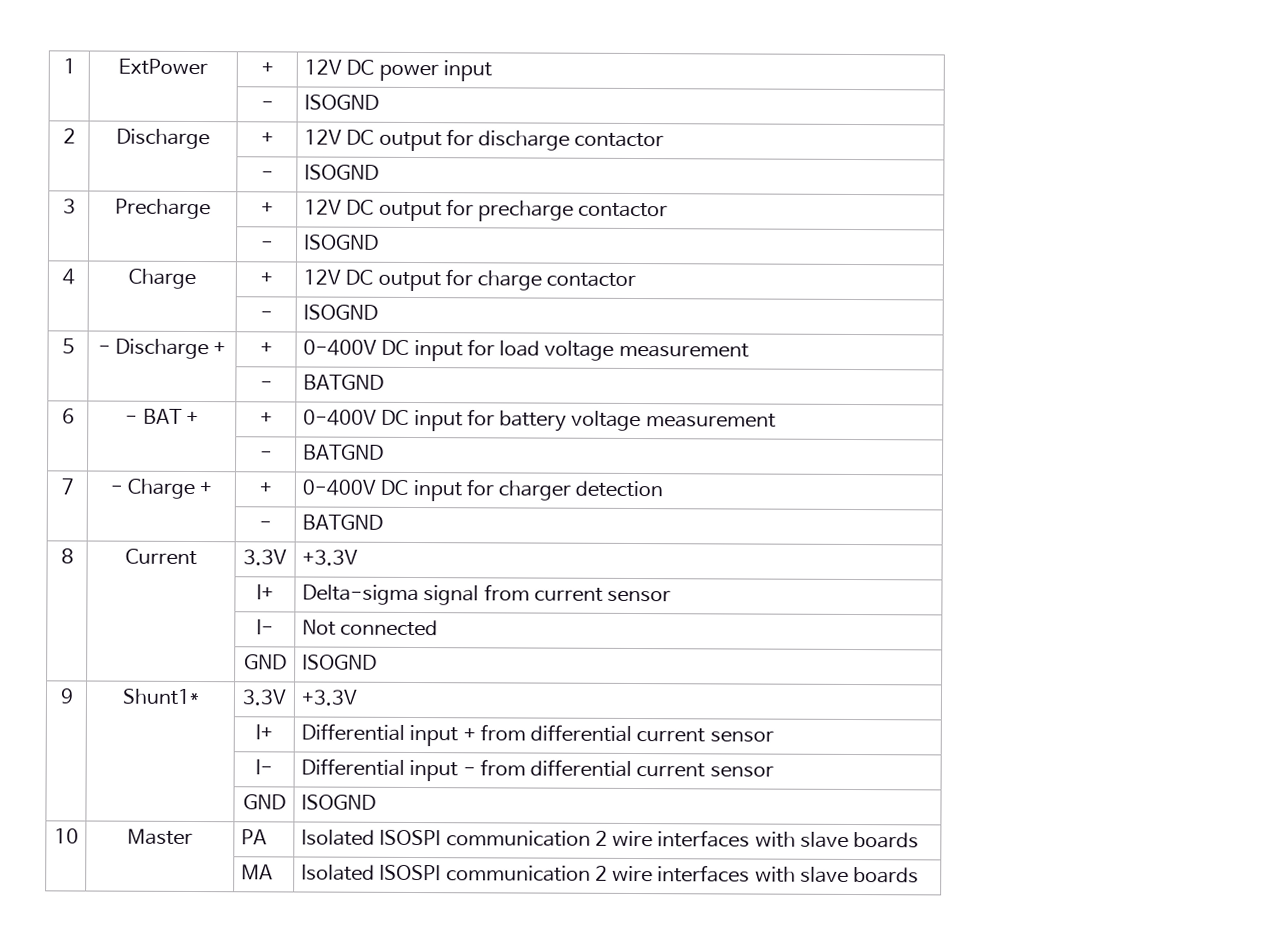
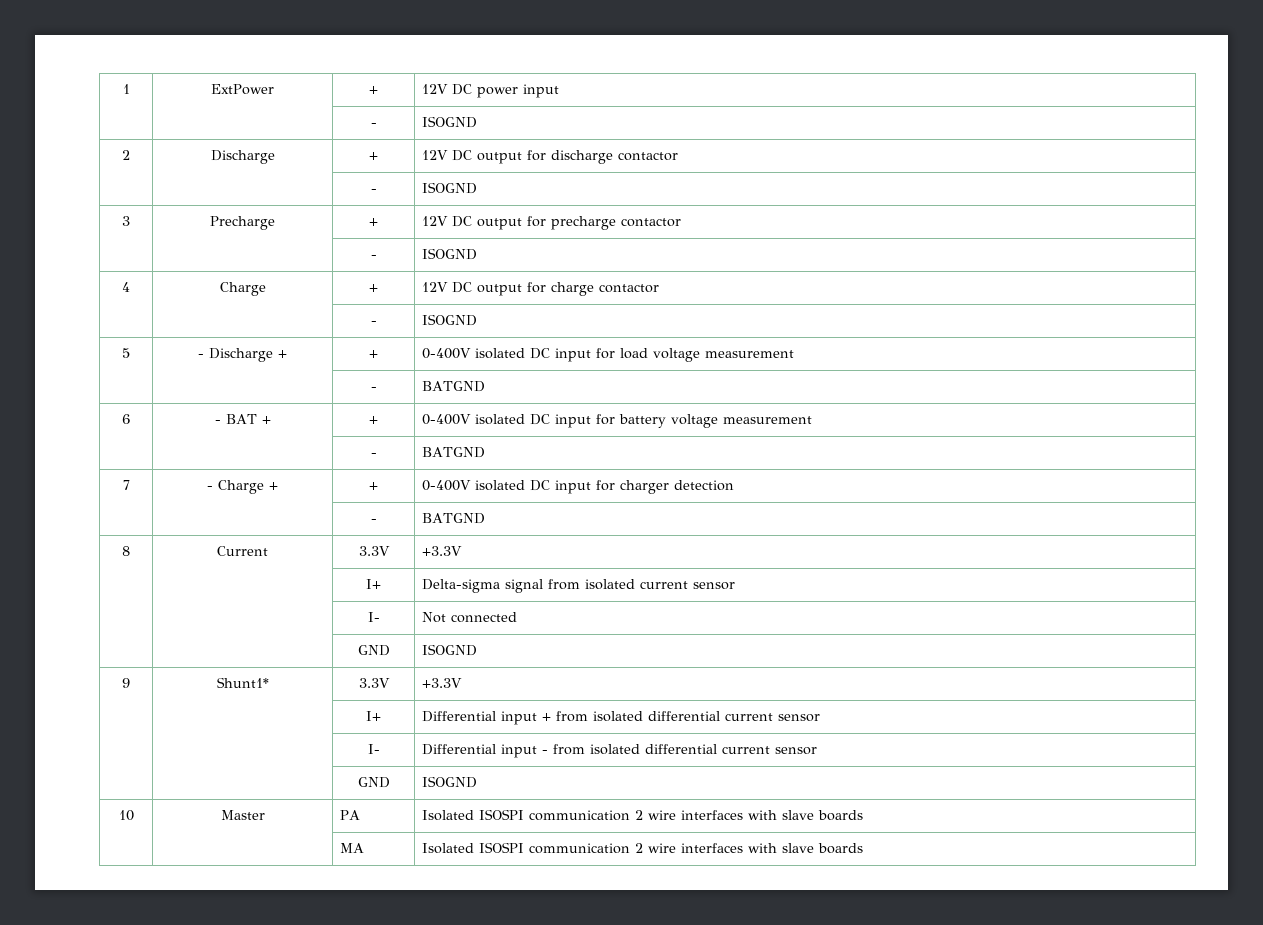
(377, 347) none -> [474,348,525,359] isolated
(377, 417) none -> [474,414,525,425] isolated
(376, 487) none -> [474,480,525,491] isolated
(530, 592) none -> [584,579,635,590] isolated
(526, 732) none -> [592,711,643,722] isolated
(526, 767) none -> [589,744,640,755] isolated

